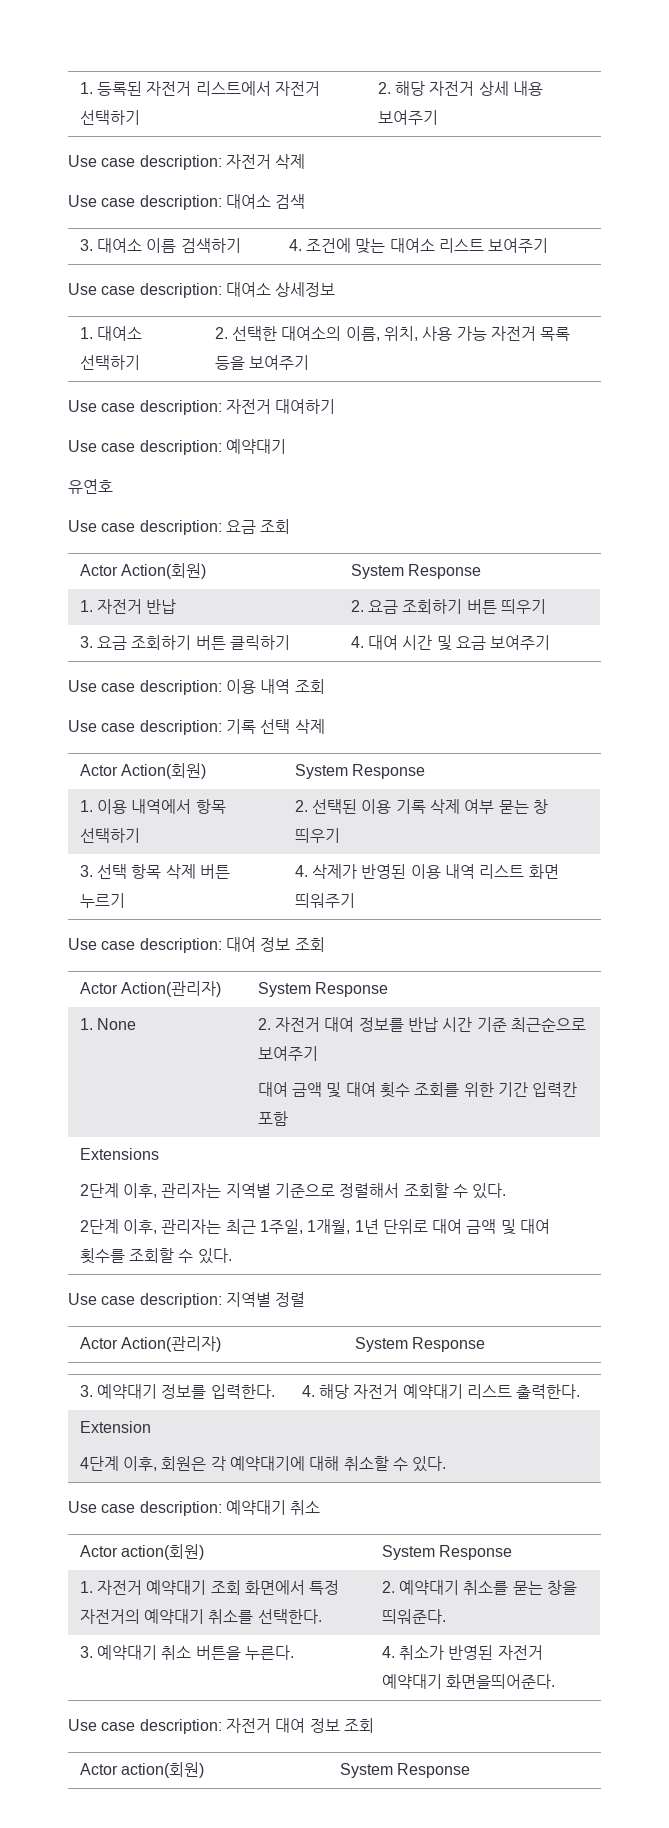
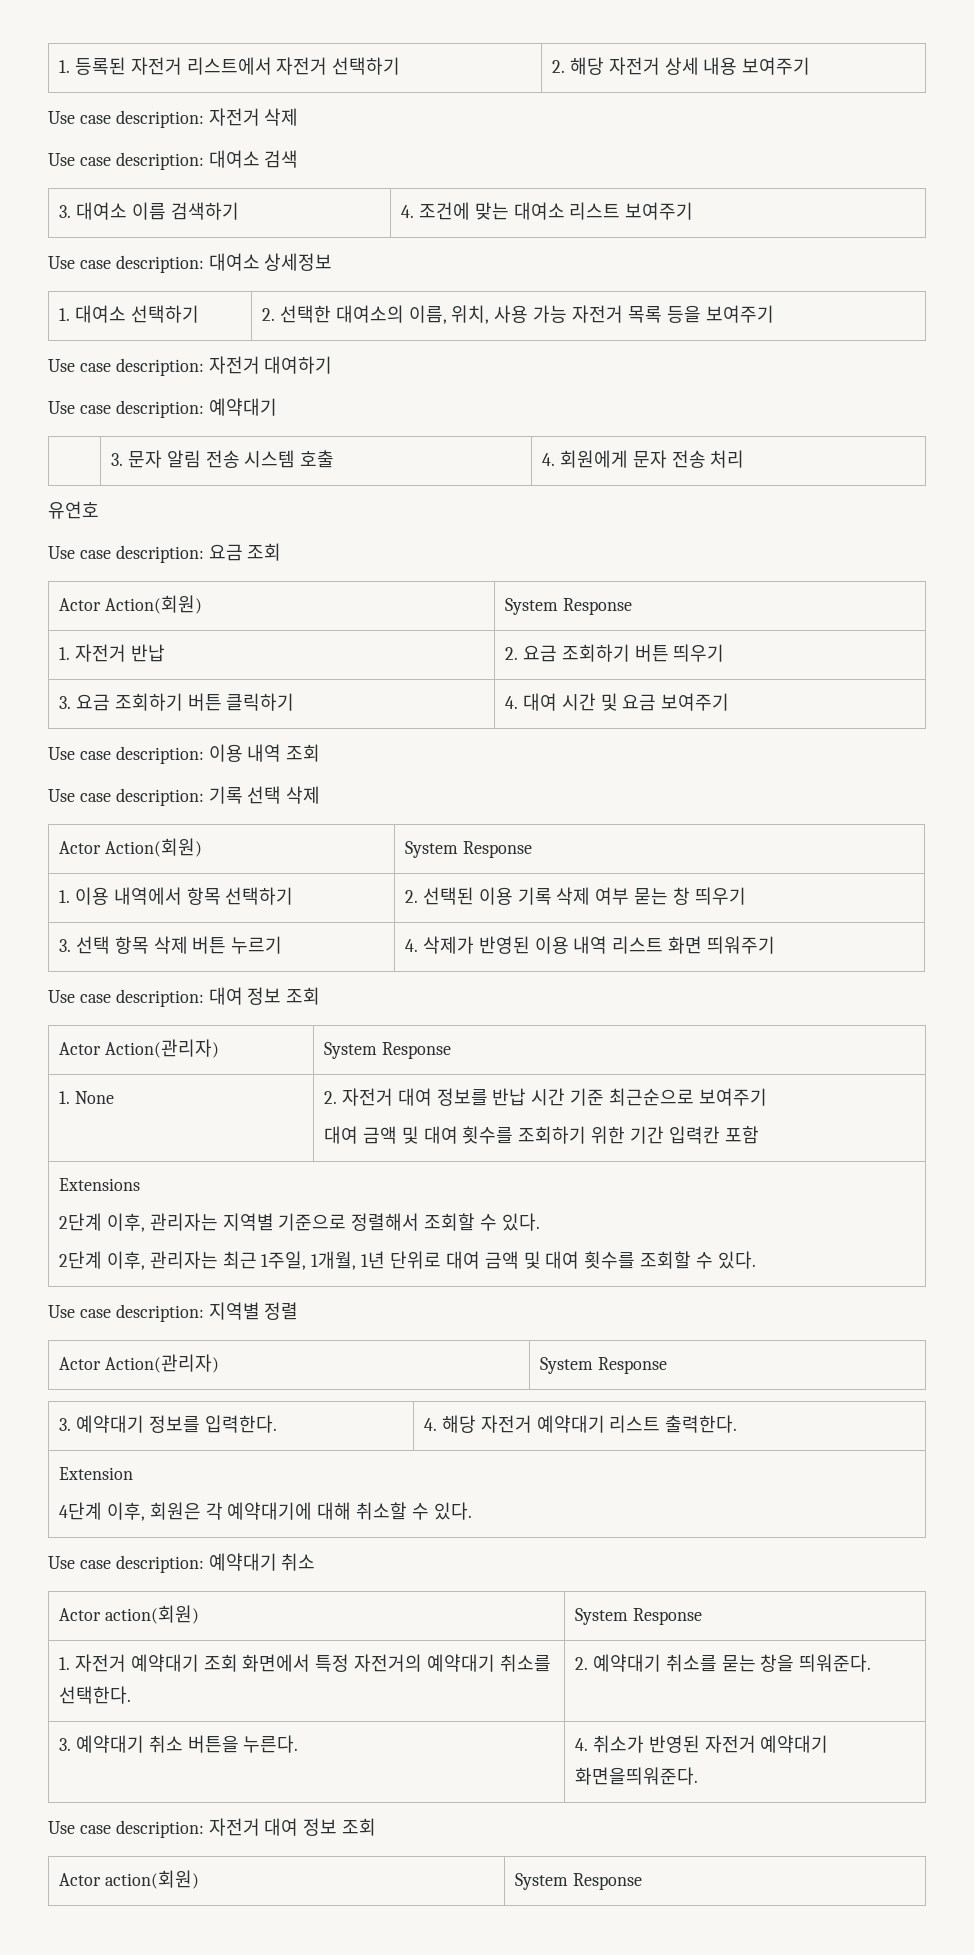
(286, 446) none -> [110,450,335,468] [541,450,745,468] // | 3. 문자 알림 전송 시스템 호출 | 4. 회원에게 문자 전송 처리
[379,1082,460,1098] 횟수 조회를 -> [462,1126,587,1144] 횟수를 조회하기
[445,1674,555,1689] 화면을띄어준다. -> [574,1767,698,1785] 화면을띄워준다.

